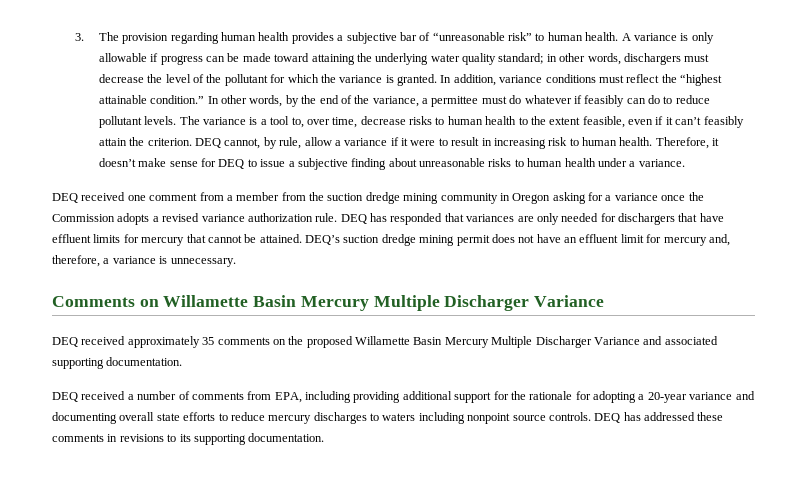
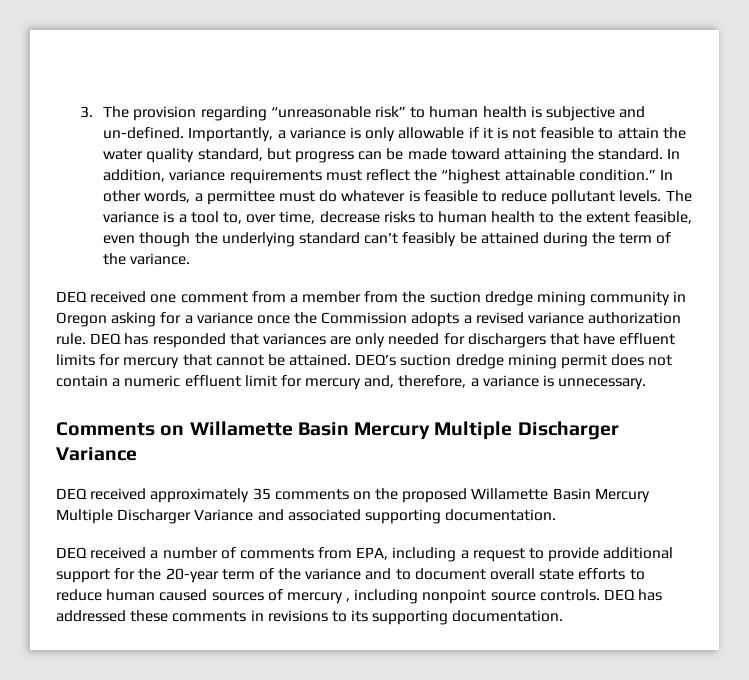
[221,32,631,44] human health provides a subjective bar of “unreasonable risk” to human health. A -> [270,106,646,121] [103,127,286,142] “unreasonable risk” to human health is subjective and un-defined. Importantly, a
(159, 57) none -> [482,127,686,139] [103,148,291,163] it is not feasible to attain the water quality standard, but
[375,53,710,65] [98,74,438,86] underlying water quality standard; in other words, dischargers must decrease the level of the pollutant for which the variance is granted. -> [598,148,664,160] standard.
[545,74,596,83] conditions -> [229,169,322,184] requirements
[285,95,419,107] by the end of the variance, -> (191, 196) none
[573,95,661,107] if feasibly can do -> [408,190,478,202] is feasible
[655,116,744,128] [98,137,720,149] [98,158,636,170] if it can’t feasibly attain the criterion. DEQ cannot, by rule, allow a variance if it were to result in increasing risk to human health. Therefore, it doesn’t make sense for DEQ to issue a subjective finding about unreasonable risks to human health under a -> [139,232,672,247] [103,253,127,265] though the underlying standard can’t feasibly be attained during the term of the
[536,234,577,243] have an -> [56,375,181,387] contain a numeric
[353,391,755,403] [52,412,117,424] providing additional support for the rationale for adopting a 20-year variance and documenting -> [460,547,674,562] [56,568,486,583] a request to provide additional support for the 20-year term of the variance and to document
[268,412,416,424] mercury discharges to waters -> [106,589,351,604] human caused sources of mercury ,

